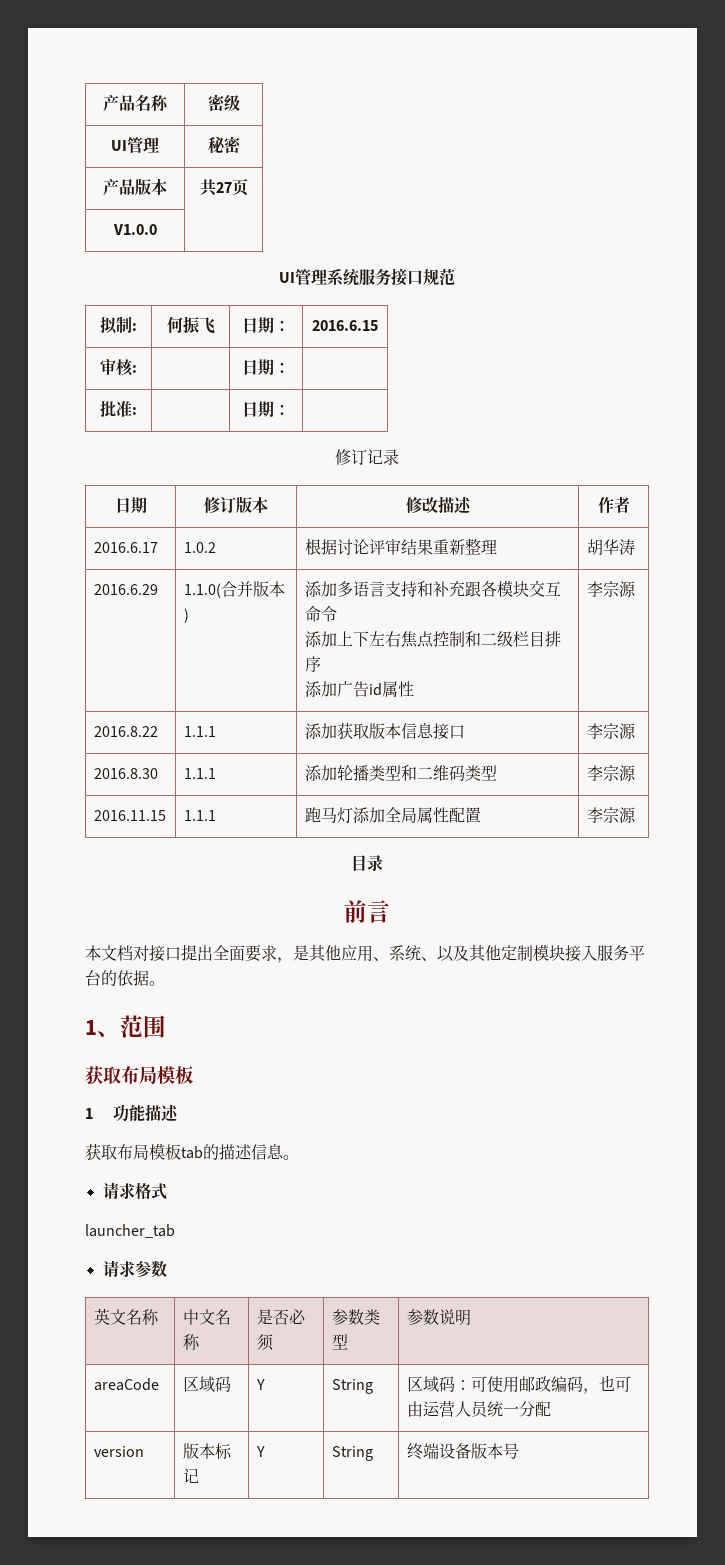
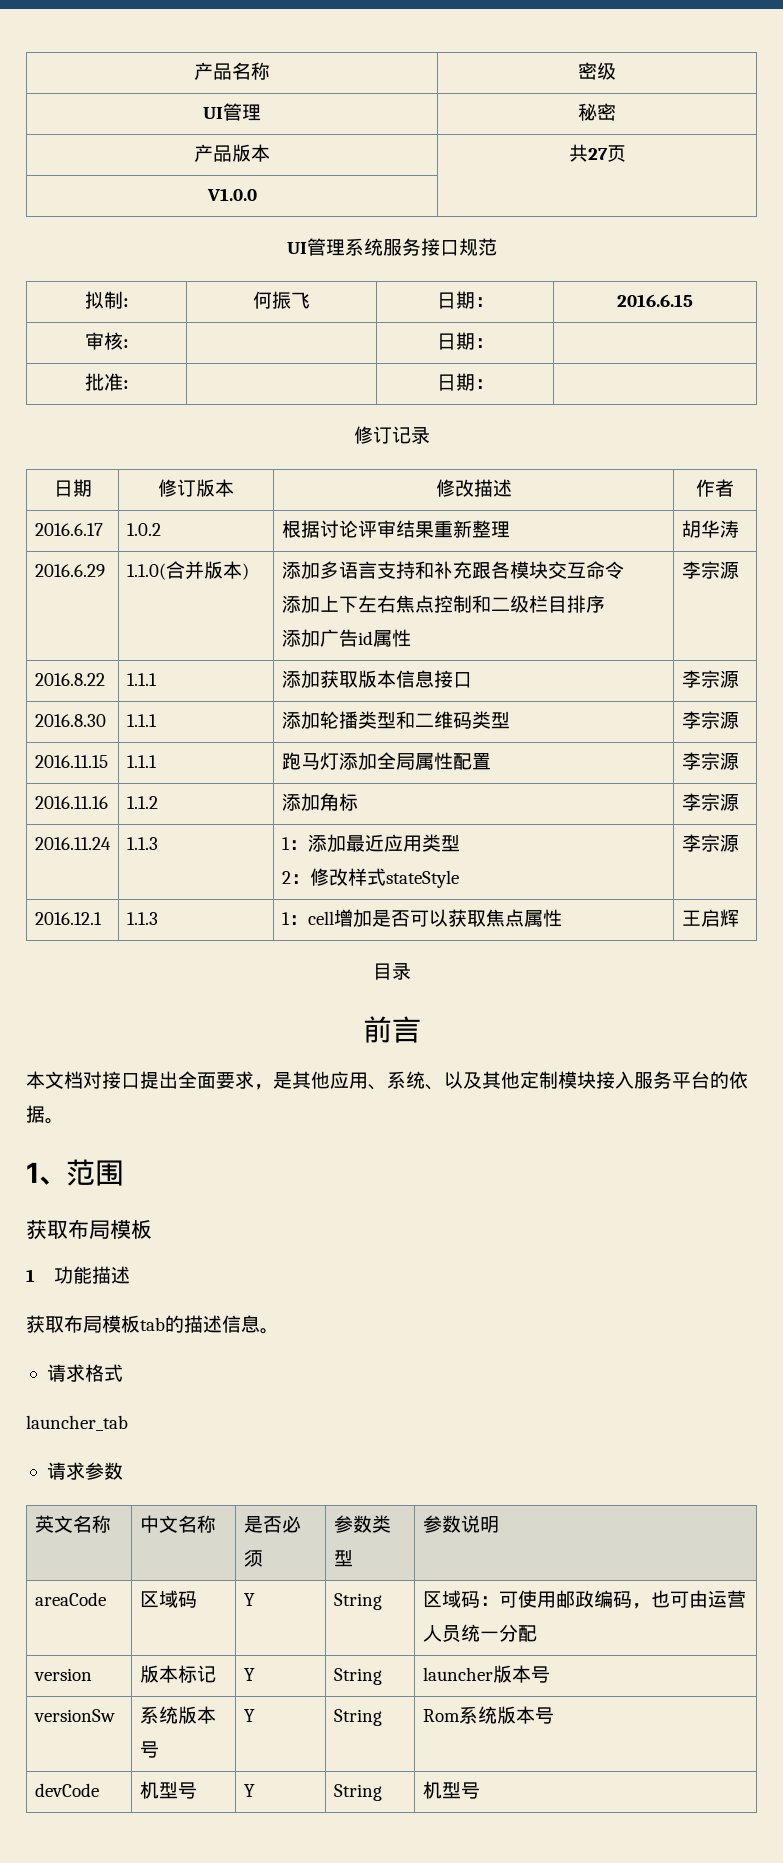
(636, 815) none -> [34,796,108,809] [126,796,158,809] [281,793,358,811] [681,793,739,811] [34,837,111,850] [126,837,158,850] [281,834,460,852] [281,868,459,888] [681,834,739,852] [34,912,102,925] [126,912,158,925] [281,909,562,927] [681,909,739,927] // 2016.11.16 | 1.1.2 | 添加角标 | 李宗源 // 2016.11.24 | 1.1.3 | 1：添加最近应用类型 // 2：修改样式stateStyle | 李宗源 // 2016.12.1 | 1.1.3 | 1：cell增加是否可以获取焦点属性 | 王启辉
[406,1443,519,1460] 终端设备版本号 -> [422,1665,550,1683] [33,1709,115,1722] [139,1706,216,1724] [139,1741,159,1758] [243,1709,255,1722] [333,1709,382,1726] [422,1706,554,1724] [34,1783,99,1797] [139,1781,197,1799] [243,1784,255,1797] [333,1784,382,1801] [422,1781,480,1799] launcher版本号 // versionSw | 系统版本号 | Y | String | Rom系统版本号 // devCode | 机型号 | Y | String | 机型号

